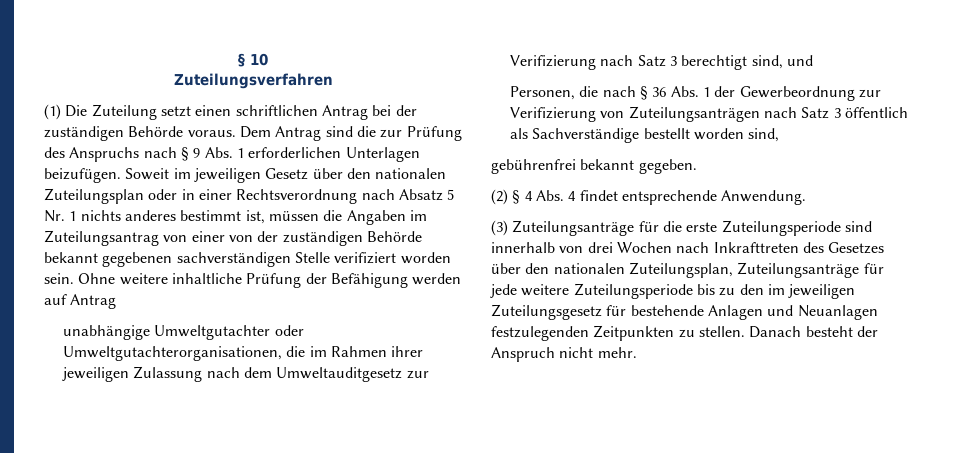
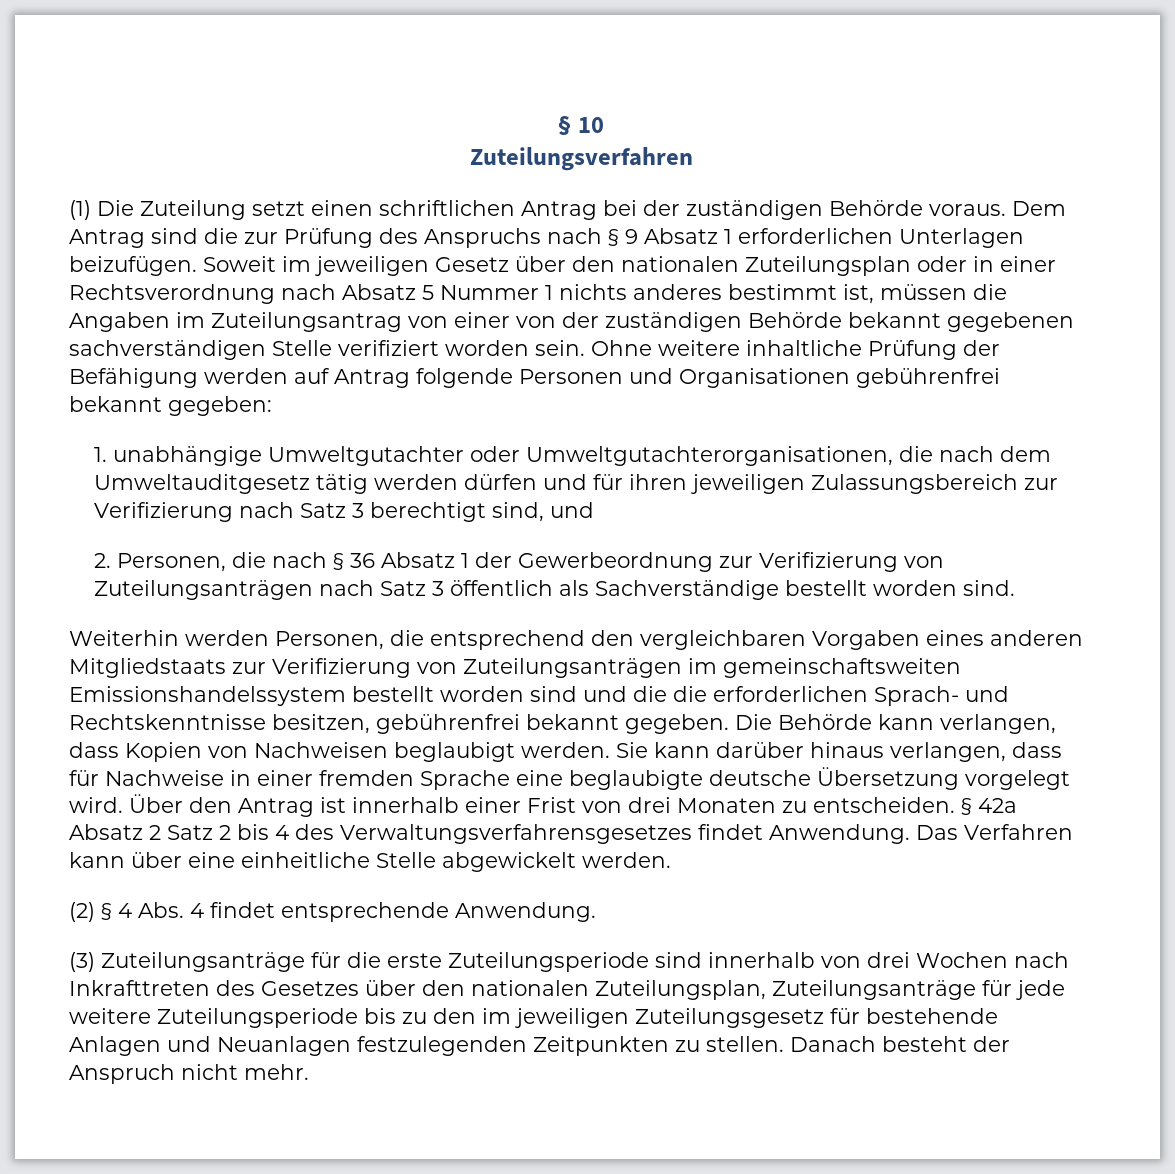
[204,147,233,158] Abs. -> [644,228,718,244] Absatz
[44,210,65,222] Nr. -> [440,285,539,300] Nummer
(117, 301) // -> [416,368,1000,388] [69,396,272,416] [93,447,107,462] folgende Personen und Organisationen gebührenfrei bekannt gegeben: // 1.
[309,346,424,357] [62,366,403,382] im Rahmen ihrer jeweiligen Zulassung nach dem Umweltauditgesetz -> [938,446,1051,462] [93,474,1018,494] nach dem Umweltauditgesetz tätig werden dürfen und für ihren jeweiligen Zulassungsbereich
(813, 60) none -> [93,553,111,568] 2.
[670,86,699,97] Abs. -> [380,552,455,568] Absatz
[748,128,780,142] [491,159,697,174] sind, // gebührenfrei bekannt gegeben. -> [962,580,1015,596] [69,630,1083,650] [69,658,961,678] [69,686,1009,706] [69,714,1056,734] [69,742,1062,762] [69,767,1070,790] [69,794,1017,817] [69,824,1073,844] [69,852,671,872] sind. // Weiterhin werden Personen, die entsprechend den vergleichbaren Vorgaben eines anderen Mitgliedstaats zur Verifizierung von Zuteilungsanträgen im gemeinschaftsweiten Emissionshandelssystem bestellt worden sind und die die erforderlichen Sprach- und Rechtskenntnisse besitzen, gebührenfrei bekannt gegeben. Die Behörde kann verlangen, dass Kopien von Nachweisen beglaubigt werden. Sie kann darüber hinaus verlangen, dass für Nachweise in einer fremden Sprache eine beglaubigte deutsche Übersetzung vorgelegt wird. Über den Antrag ist innerhalb einer Frist von drei Monaten zu entscheiden. § 42a Absatz 2 Satz 2 bis 4 des Verwaltungsverfahrensgesetzes findet Anwendung. Das Verfahren kann über eine einheitliche Stelle abgewickelt werden.

